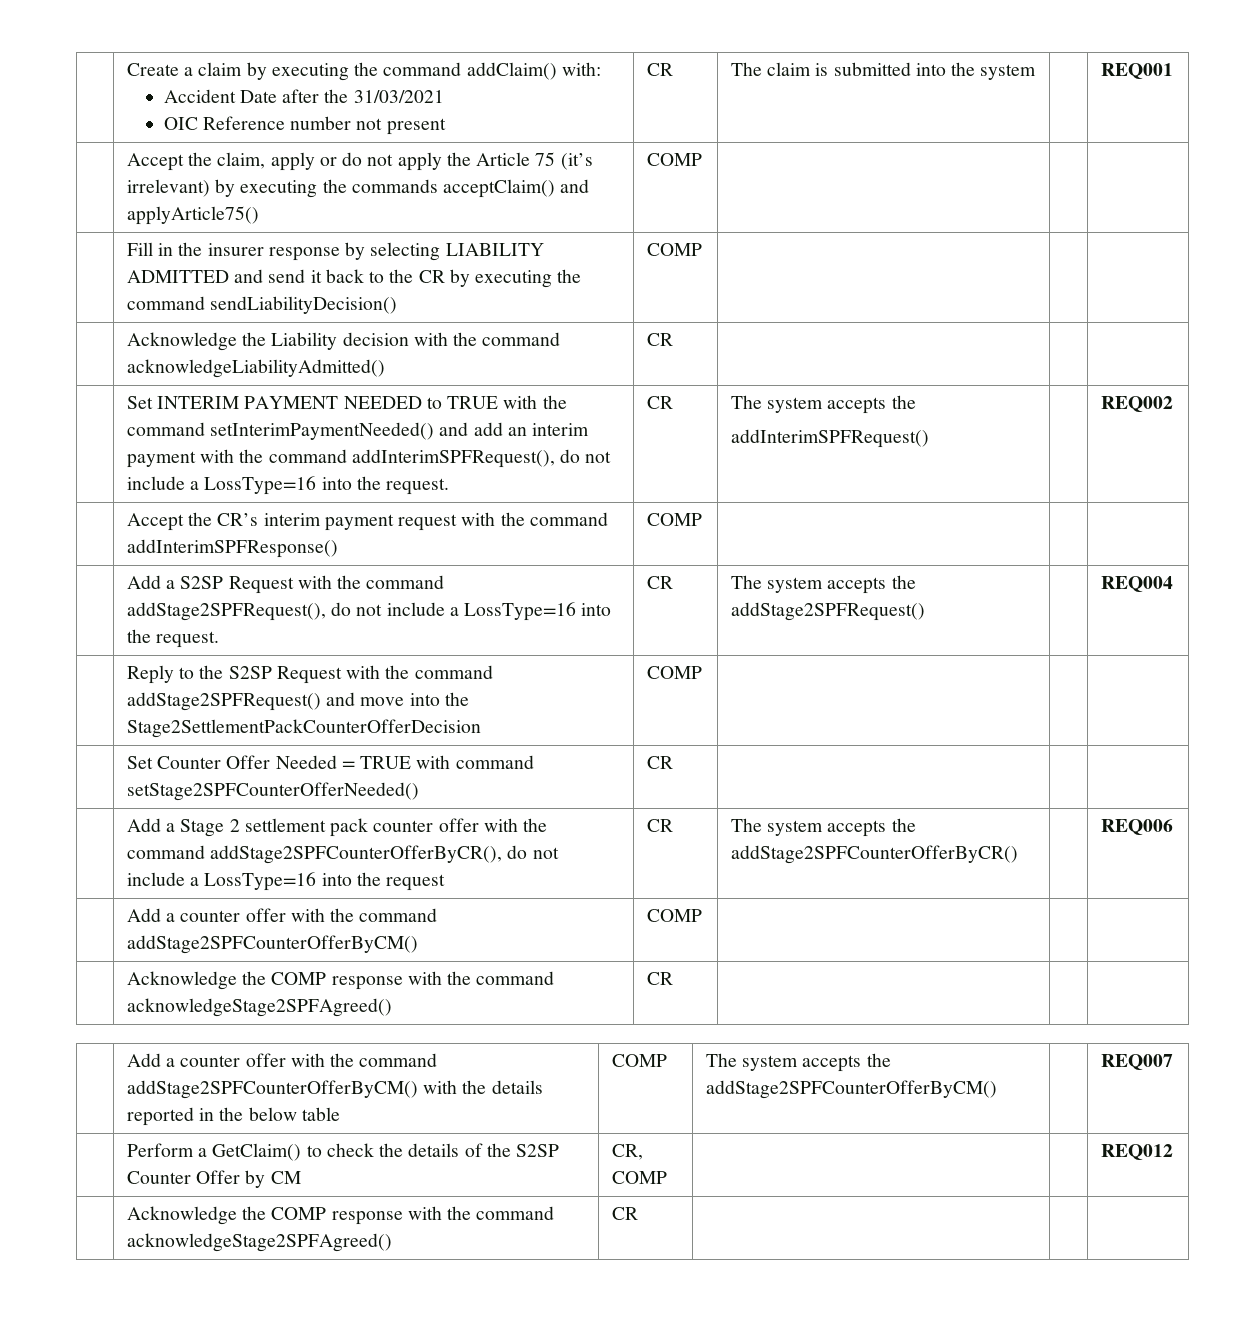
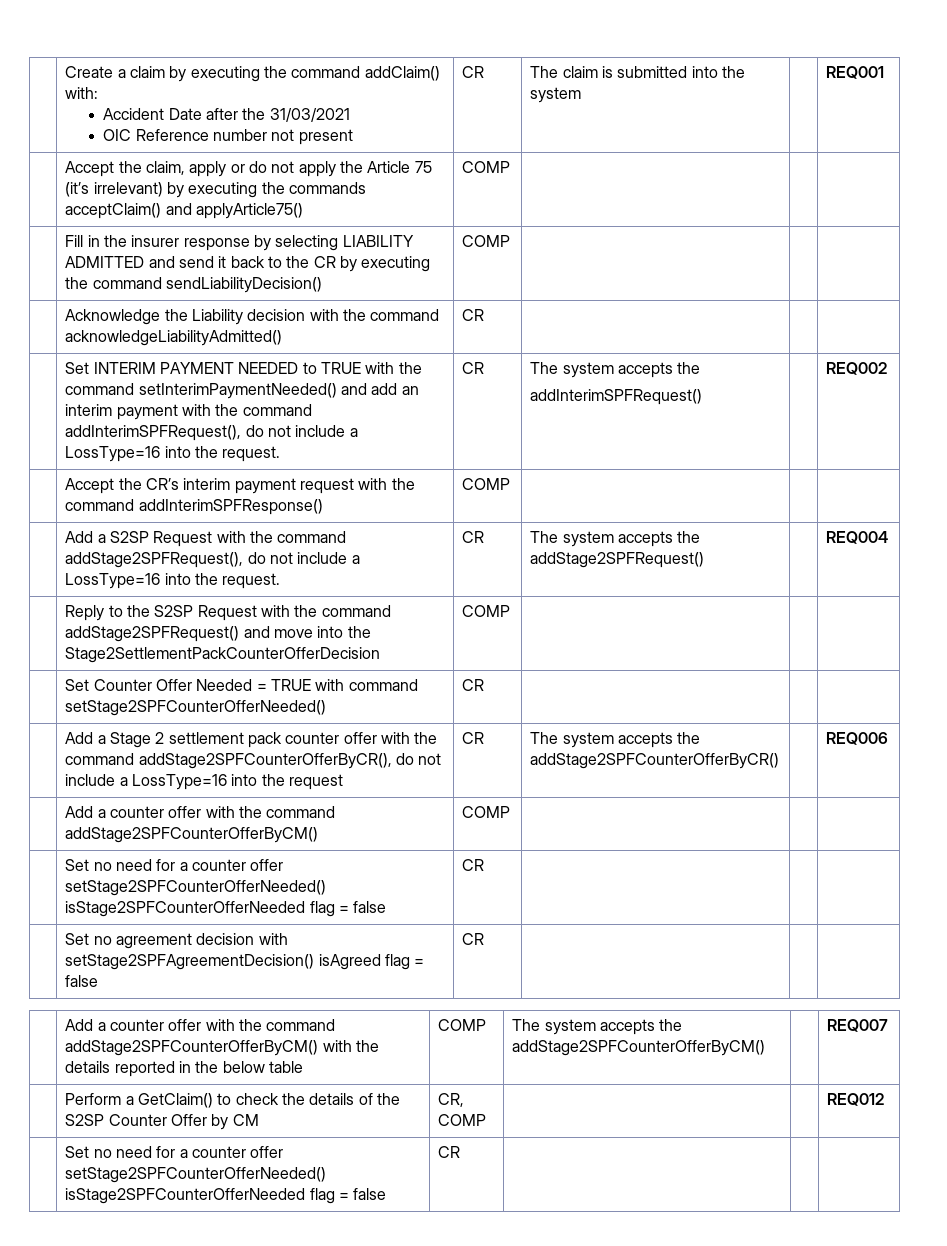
[126,971,555,990] [126,998,392,1017] Acknowledge the COMP response with the command acknowledgeStage2SPFAgreed() -> [65,859,284,871] [65,880,327,896] [65,901,387,917] [462,859,485,871] [65,933,288,949] [65,954,425,970] [65,975,99,987] Set no need for a counter offer setStage2SPFCounterOfferNeeded() isStage2SPFCounterOfferNeeded flag = false | CR | | | // | Set no agreement decision with setStage2SPFAgreementDecision() isAgreed flag = false
[126,1206,555,1225] [126,1233,392,1252] Acknowledge the COMP response with the command acknowledgeStage2SPFAgreed() -> [65,1146,284,1158] [65,1167,327,1183] [65,1188,387,1204] Set no need for a counter offer setStage2SPFCounterOfferNeeded() isStage2SPFCounterOfferNeeded flag = false

